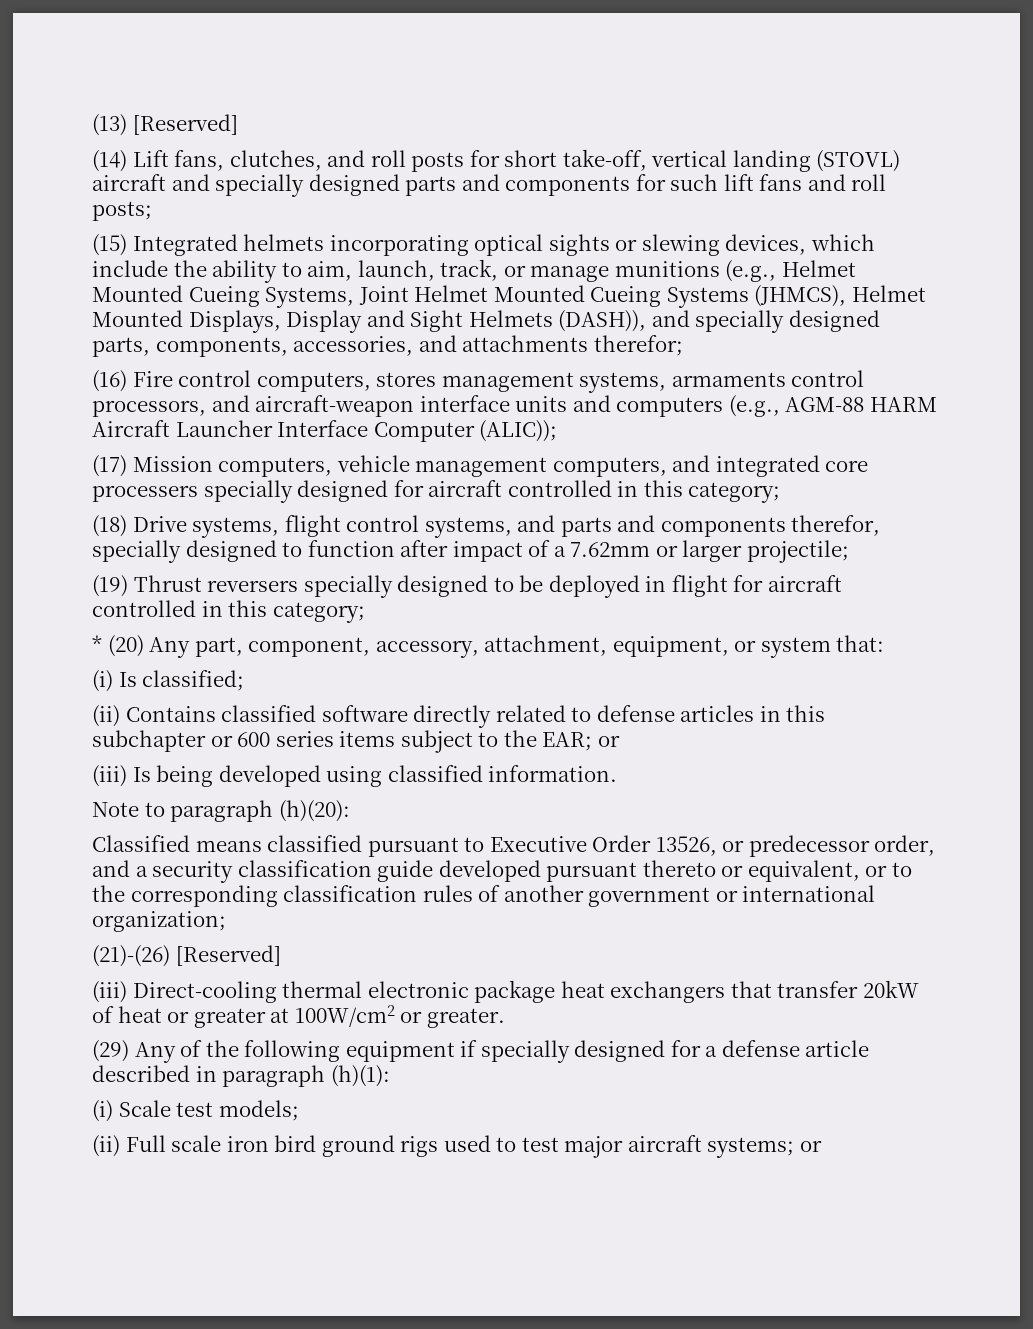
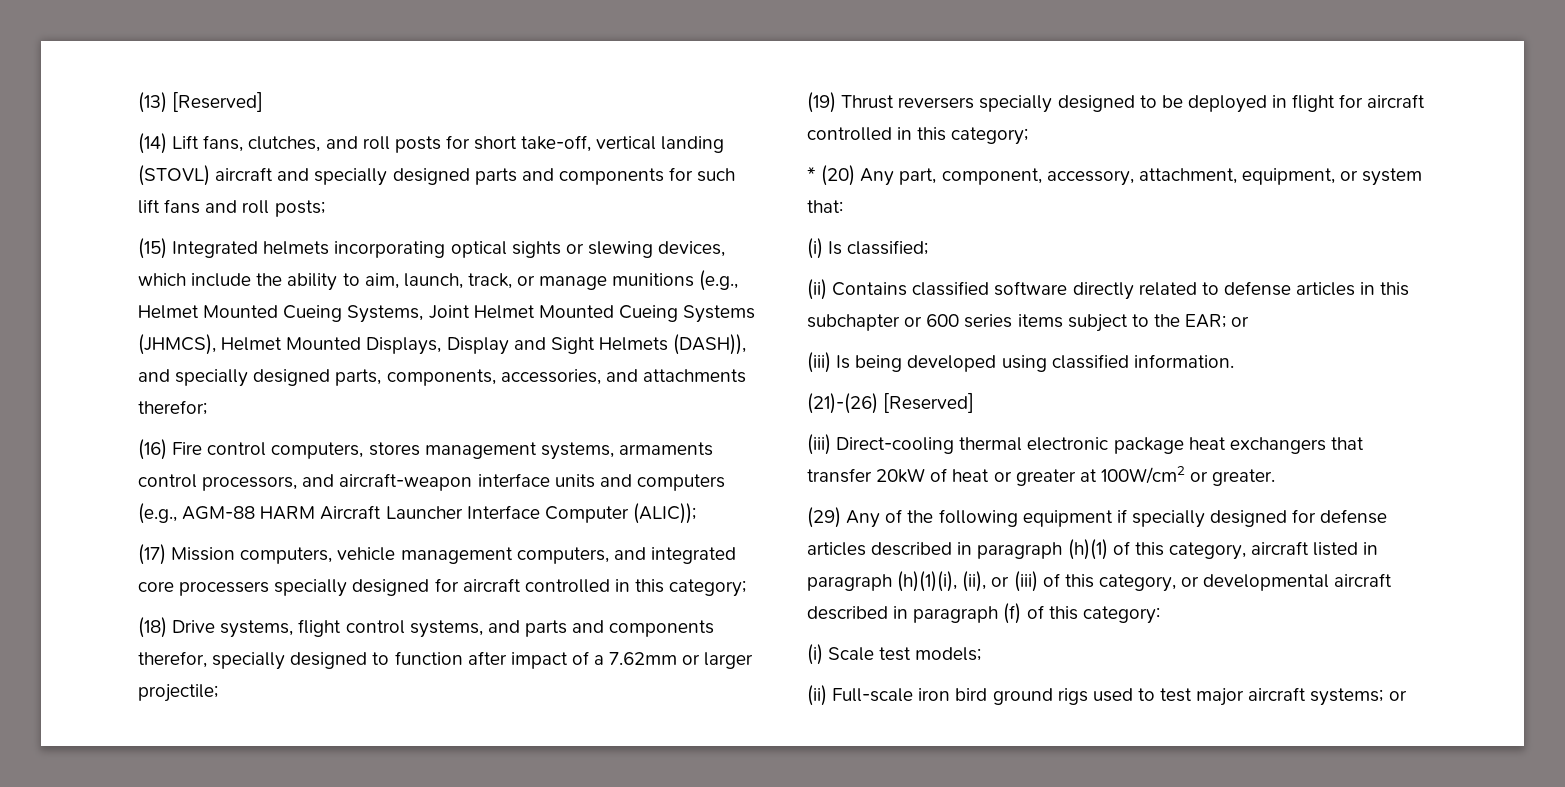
[92,800,350,822] [92,835,936,857] [92,860,912,883] [92,885,876,907] [92,911,226,932] // Note to paragraph (h)(20): // Classified means classified pursuant to Executive Order 13526, or predecessor order, and a security classification guide developed pursuant thereto or equivalent, or to the corresponding classification rules of another government or international organization; -> (1234, 361) none
[705,1040,870,1057] [92,1065,390,1087] a defense article described in paragraph (h)(1): -> [1320,509,1388,524] [807,539,1379,560] [807,571,1393,592] [807,603,1160,624] defense articles described in paragraph (h)(1) of this category, aircraft listed in paragraph (h)(1)(i), (ii), or (iii) of this category, or developmental aircraft described in paragraph (f) of this category:
[125,1135,222,1152] Full scale -> [832,688,914,702] Full-scale

